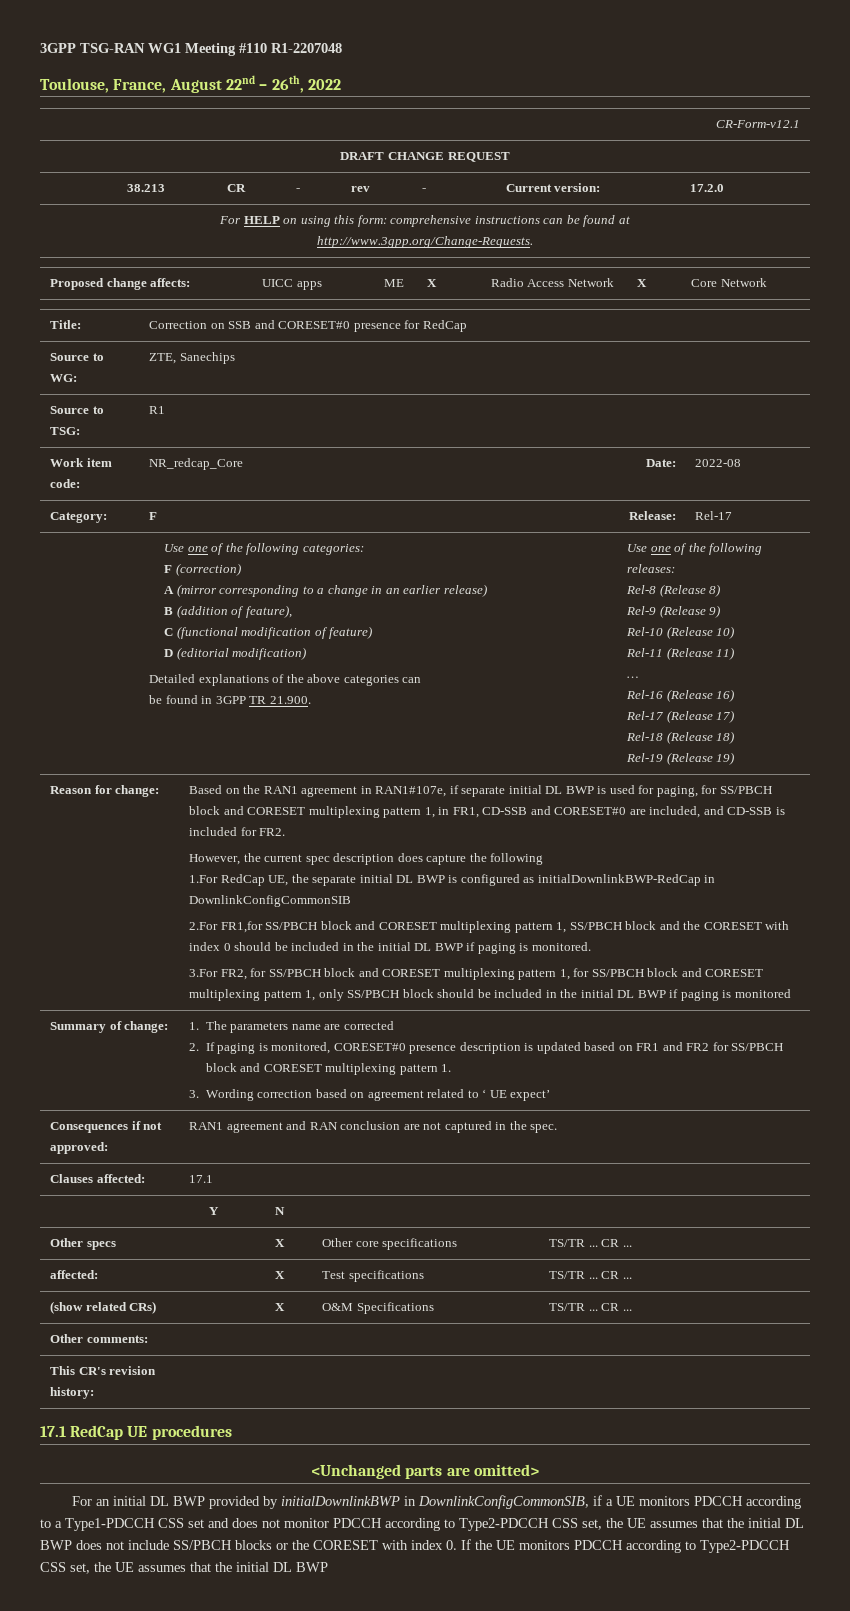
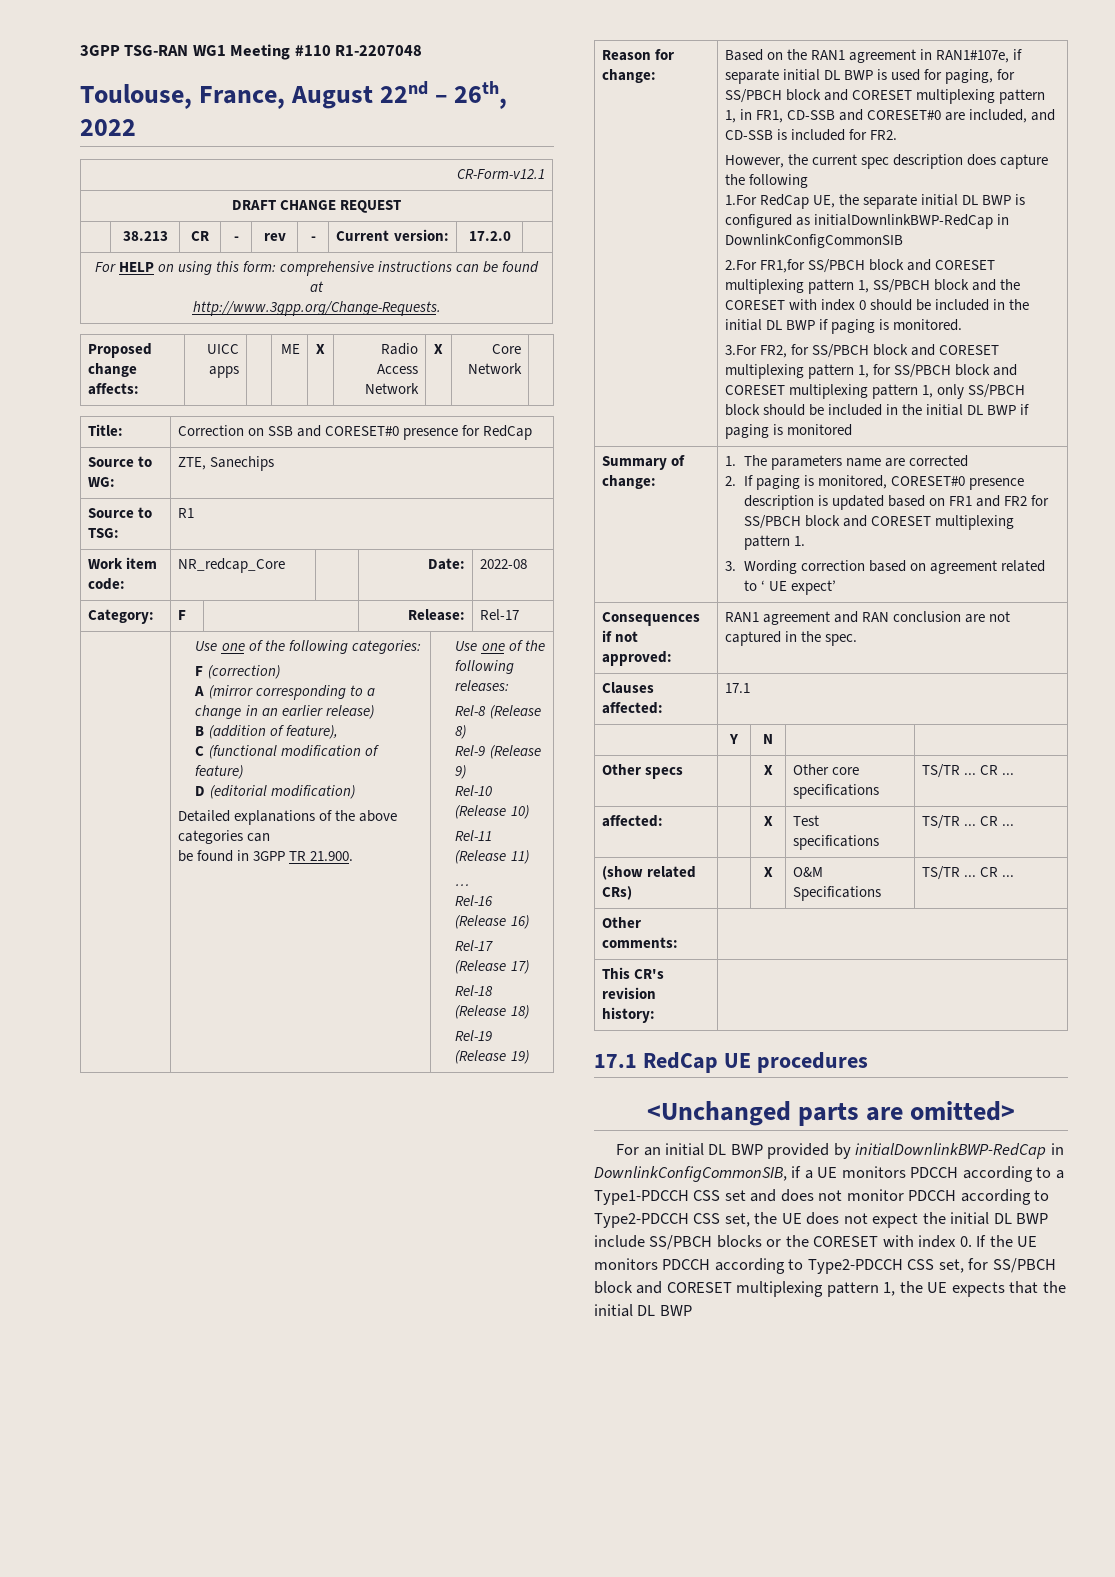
[281,1496,401,1506] initialDownlinkBWP -> [855,1143,1047,1159] initialDownlinkBWP-RedCap
[650,1518,804,1528] [40,1540,124,1550] assumes that the initial DL BWP does not -> [806,1212,1049,1228] does not expect the initial DL BWP
[94,1562,186,1572] the UE assumes -> [968,1258,1056,1273] [594,1281,1005,1297] for SS/PBCH block and CORESET multiplexing pattern 1, the UE expects

